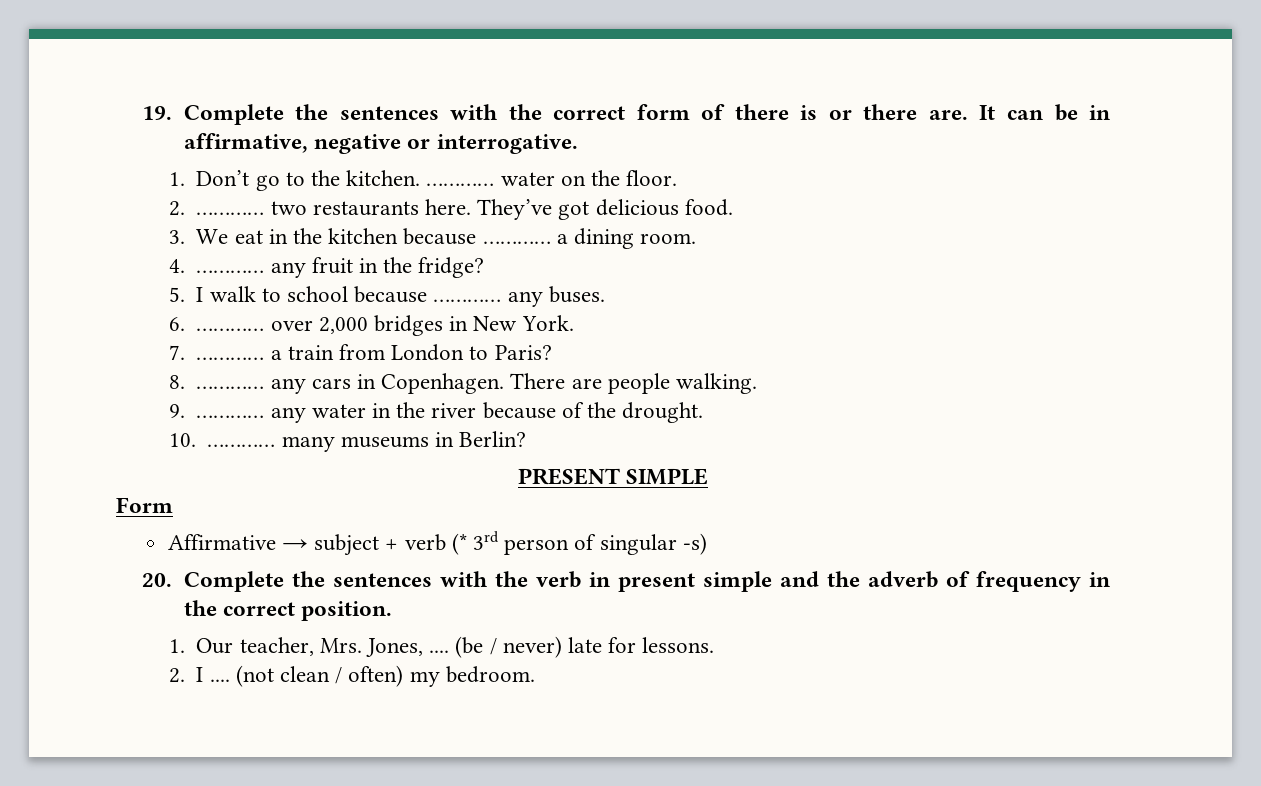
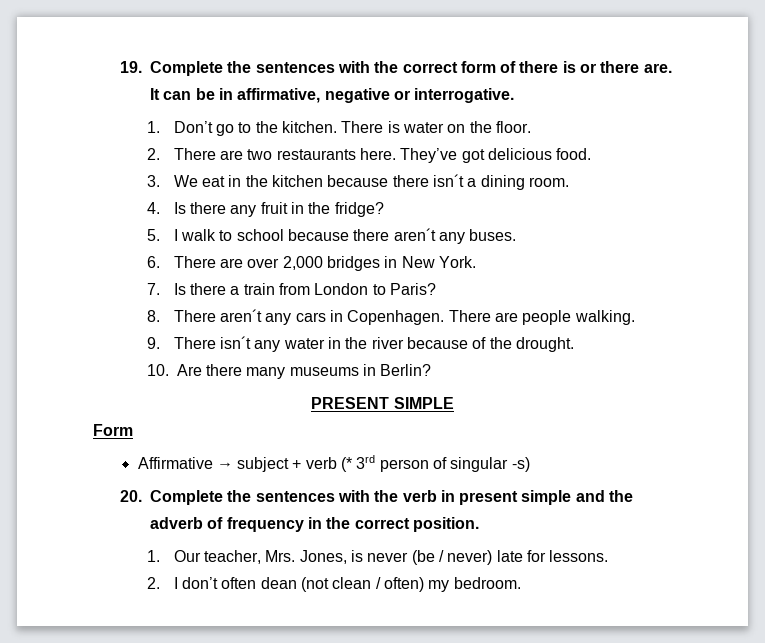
[426,183,495,186] ………… -> [341,121,400,133] There is
[196,212,265,215] ………… -> [173,148,244,160] There are
[482,241,551,244] ………… -> [392,174,464,187] there isn´t
[196,270,265,273] ………… -> [173,202,227,214] Is there
[433,299,502,302] ………… -> [353,228,436,241] there aren´t
[196,328,265,331] ………… -> [173,256,244,268] There are
[196,357,265,360] ………… -> [173,283,227,295] Is there
[196,386,265,389] ………… -> [173,309,263,322] There aren´t
[196,415,265,418] ………… -> [173,336,252,349] There isn´t
[207,444,276,447] ………… -> [176,364,243,376] Are there
[429,650,450,653] .... -> [350,550,409,562] is never
[209,679,230,682] .... -> [182,577,297,589] don’t often dean

